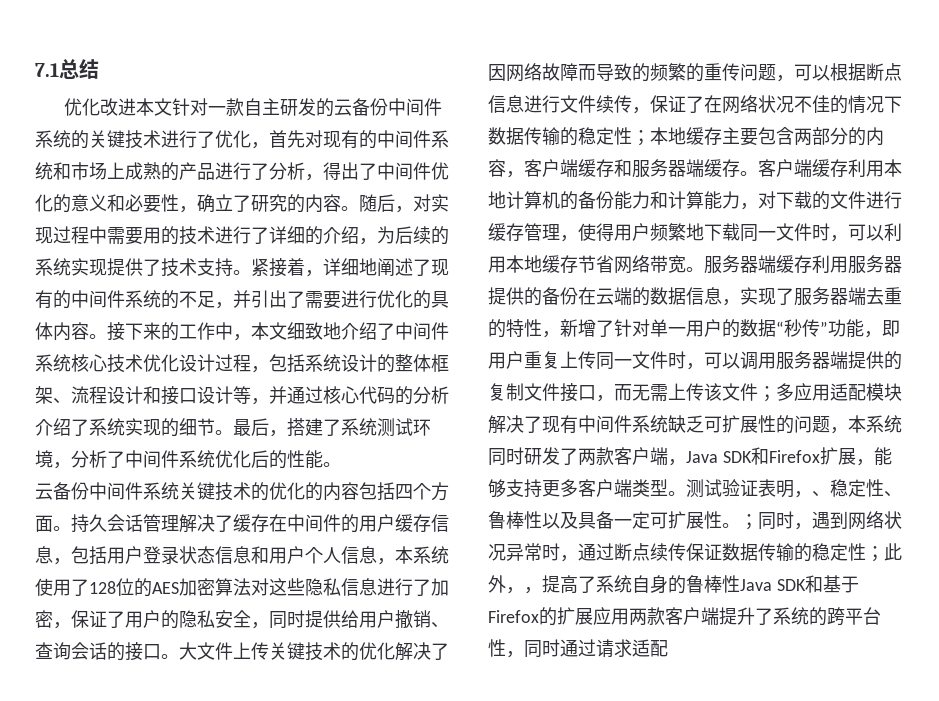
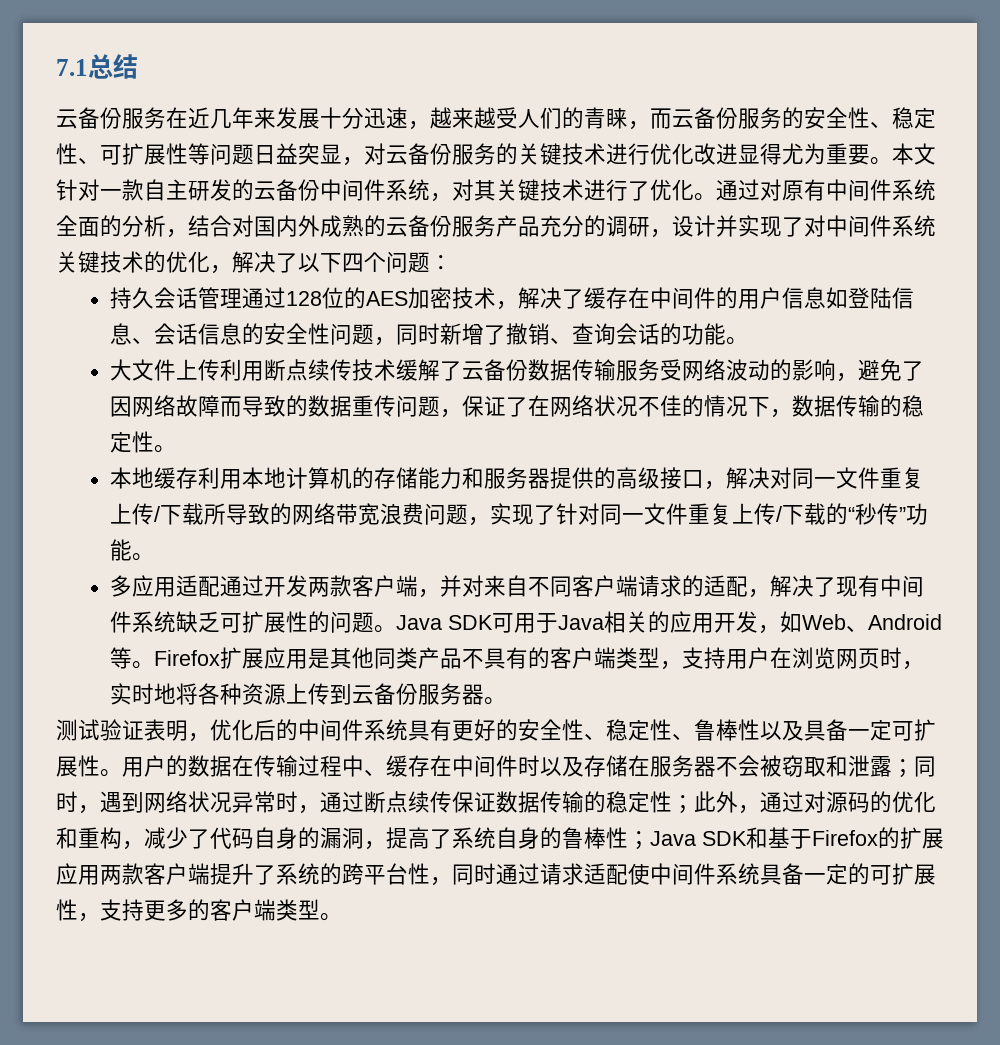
[63,98,136,116] 优化改进 -> [56,107,936,130] [56,143,892,166] 云备份服务在近几年来发展十分迅速，越来越受人们的青睐，而云备份服务的安全性、稳定性、可扩展性等问题日益突显，对云备份服务的关键技术进行优化改进显得尤为重要。
[71,130,89,149] 的 -> [430,179,496,202] ，对其
[251,130,449,149] [35,162,449,181] [35,194,449,213] [35,226,449,245] [35,258,449,277] [35,290,449,309] [35,322,449,341] [35,354,449,373] [35,386,449,405] [35,418,431,437] [35,450,341,469] [35,482,89,500] ，首先对现有的中间件系统和市场上成熟的产品进行了分析，得出了中间件优化的意义和必要性，确立了研究的内容。随后，对实现过程中需要用的技术进行了详细的介绍，为后续的系统实现提供了技术支持。紧接着，详细地阐述了现有的中间件系统的不足，并引出了需要进行优化的具体内容。接下来的工作中，本文细致地介绍了中间件系统核心技术优化设计过程，包括系统设计的整体框架、流程设计和接口设计等，并通过核心代码的分析介绍了系统实现的细节。最后，搭建了系统测试环境，分析了中间件系统优化后的性能。 // 云备份 -> [694,179,936,201] [56,215,826,238] 。通过对原有中间件系统全面的分析，结合对国内外成熟的云备份服务产品充分的调研，设计并实现了对
[305,482,449,501] [35,514,179,533] 的内容包括四个方面。持久会话管理 -> [210,251,452,274] [110,287,519,310] ，解决了以下四个问题： // 持久会话管理通过128位的AES加密技术，
[395,514,449,532] [35,546,449,565] [35,578,449,597] [35,610,395,629] 缓存信息，包括用户登录状态信息和用户个人信息，本系统使用了128位的AES加密算法对这些隐私信息进行了加密，保证了用户的隐私安全，同时提供给用户 -> [782,287,915,309] [110,323,507,346] 信息如登陆信息、会话信息的安全性问题，同时新增了
[125,642,179,661] 接口。 -> [682,323,749,345] 功能。 //
[269,642,431,661] 关键技术的优化解决 -> [220,359,903,382] 利用断点续传技术缓解了云备份数据传输服务受网络波动的影响，避免
[650,63,704,82] 频繁的 -> [308,395,353,417] 数据
[794,63,902,81] [488,95,650,114] 可以根据断点信息进行文件续传， -> (463, 413) none
[488,127,884,146] [488,159,902,178] [488,191,902,210] [488,223,902,242] [488,255,902,274] [488,287,902,306] [488,319,900,338] [488,351,902,370] [488,383,902,402] 数据传输的稳定性；本地缓存主要包含两部分的内容，客户端缓存和服务器端缓存。客户端缓存利用本地计算机的备份能力和计算能力，对下载的文件进行缓存管理，使得用户频繁地下载同一文件时，可以利用本地缓存节省网络带宽。服务器端缓存利用服务器提供的备份在云端的数据信息，实现了服务器端去重的特性，新增了针对单一用户的数据“秒传”功能，即用户重复上传同一文件时，可以调用服务器端提供的复制文件接口，而无需上传该文件；多应用适配模块 -> [770,395,925,418] [110,431,177,453] [110,467,925,490] [110,503,929,526] [110,539,155,561] [110,575,771,598] ，数据传输的稳定性。 // 本地缓存利用本地计算机的存储能力和服务器提供的高级接口，解决对同一文件重复上传/下载所导致的网络带宽浪费问题，实现了针对同一文件重复上传/下载的“秒传”功能。 // 多应用适配通过开发两款客户端，并对来自不同客户端请求的适配，
[830,415,902,434] [488,447,892,466] [488,479,686,498] ，本系统同时研发了两款客户端，Java SDK和Firefox扩展，能够支持更多客户端类型。 -> [374,611,943,634] [110,647,925,670] [110,683,507,705] 。Java SDK可用于Java相关的应用开发，如Web、Android等。Firefox扩展应用是其他同类产品不具有的客户端类型，支持用户在浏览网页时，实时地将各种资源上传到云备份服务器。 //
(812, 494) none -> [210,719,584,741] 优化后的中间件系统具有更好的安全性
(740, 525) none -> [122,755,892,778] 用户的数据在传输过程中、缓存在中间件时以及存储在服务器不会被窃取和泄露
(524, 590) none -> [760,791,936,813] [56,827,364,850] 通过对源码的优化和重构，减少了代码自身的漏洞
(740, 584) none -> [628,831,650,850] ；
(668, 648) none -> [628,863,936,885] [56,899,342,922] 使中间件系统具备一定的可扩展性，支持更多的客户端类型。

